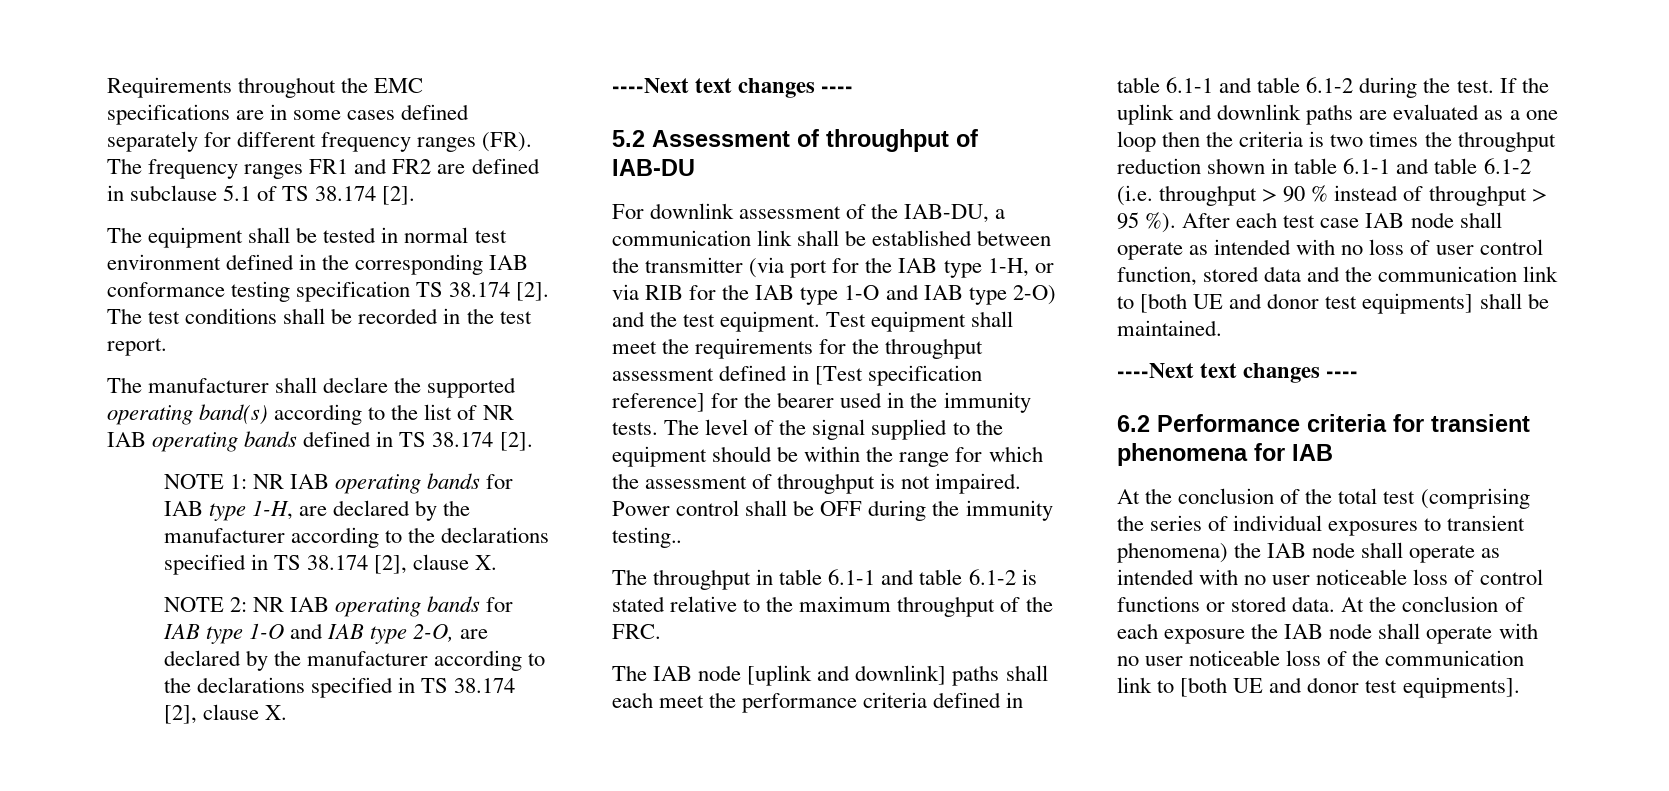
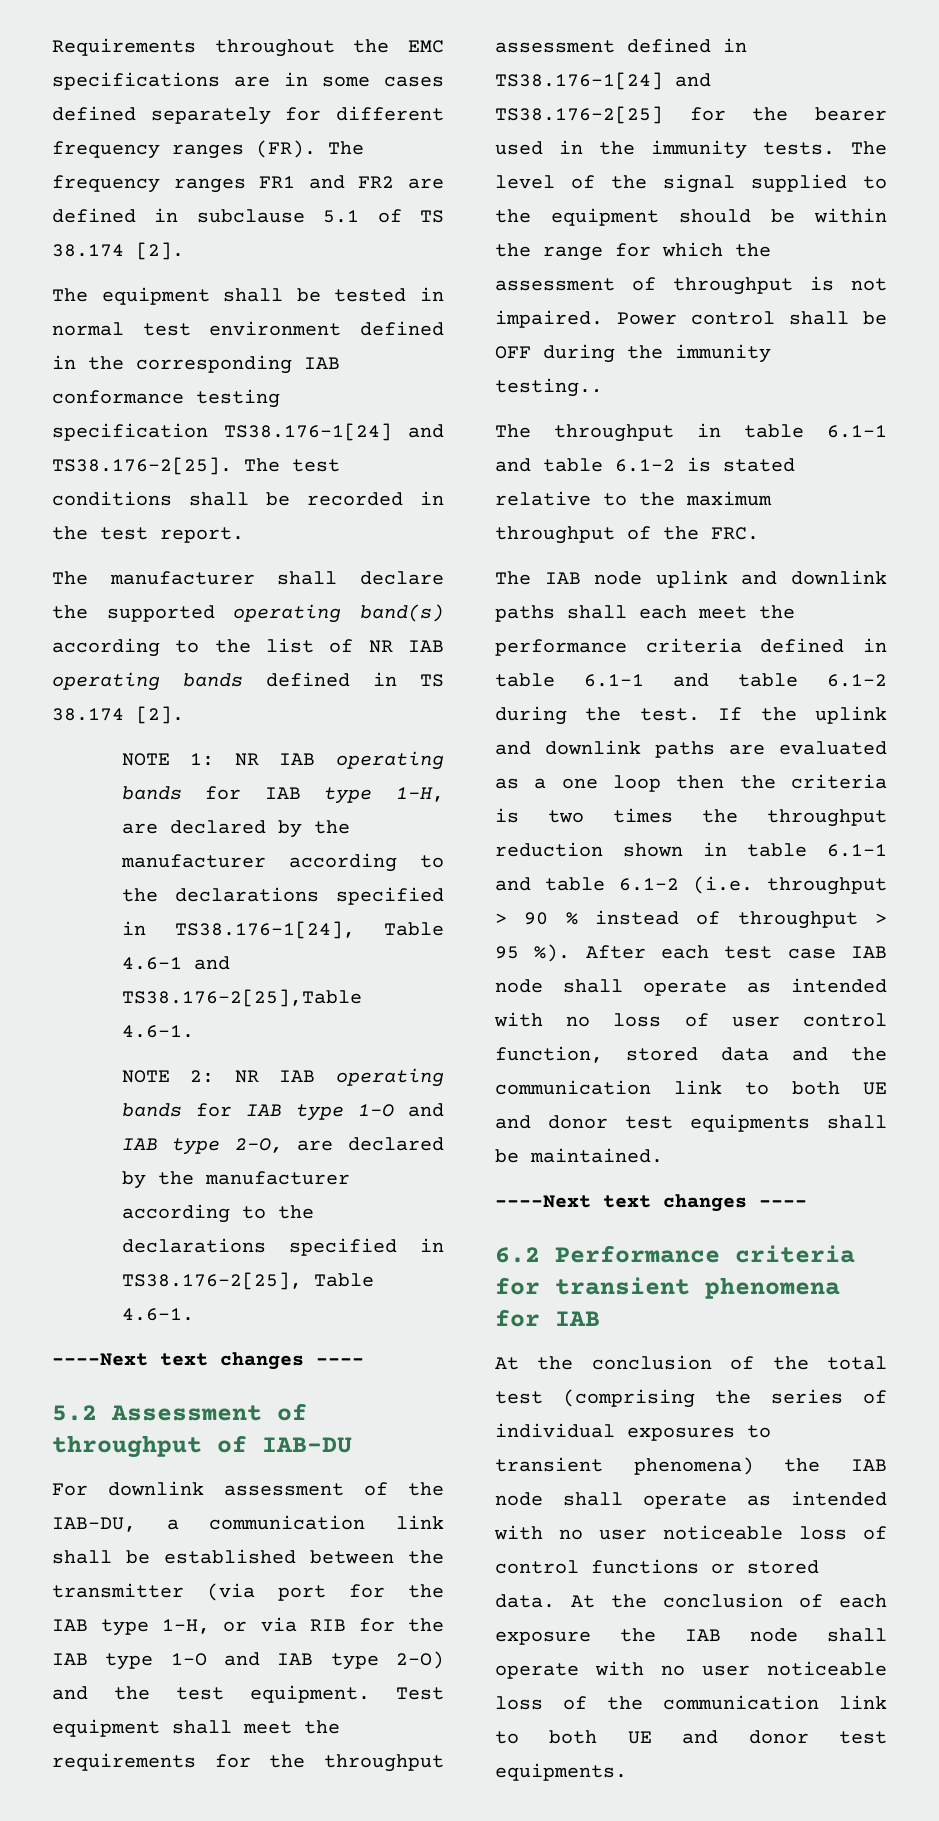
[416,282,550,301] TS 38.174 [2]. -> [224,423,444,441] [52,457,232,475] TS38.176-1[24] and TS38.176-2[25].
[273,554,498,574] TS 38.174 [2], clause X. -> [174,921,444,939] [121,956,230,970] [121,989,362,1007] [121,1025,194,1038] TS38.176-1[24], Table 4.6-1 and TS38.176-2[25],Table 4.6-1.
[420,678,515,693] [163,704,287,724] TS 38.174 [2], clause X. -> [121,1272,374,1290] [121,1308,194,1321] TS38.176-2[25], Table 4.6-1.
[815,365,983,386] [612,393,705,412] [Test specification reference] -> [495,72,711,90] [495,106,663,124] TS38.176-1[24] and TS38.176-2[25]
[747,665,947,686] [uplink and downlink] -> [655,570,887,588] uplink and downlink
[1140,293,1474,314] [both UE and donor test equipments] -> [792,1081,887,1095] [495,1114,810,1132] both UE and donor test equipments
[1180,677,1520,698] [both UE and donor test equipments]. -> [549,1730,887,1744] [495,1763,627,1781] both UE and donor test equipments.

